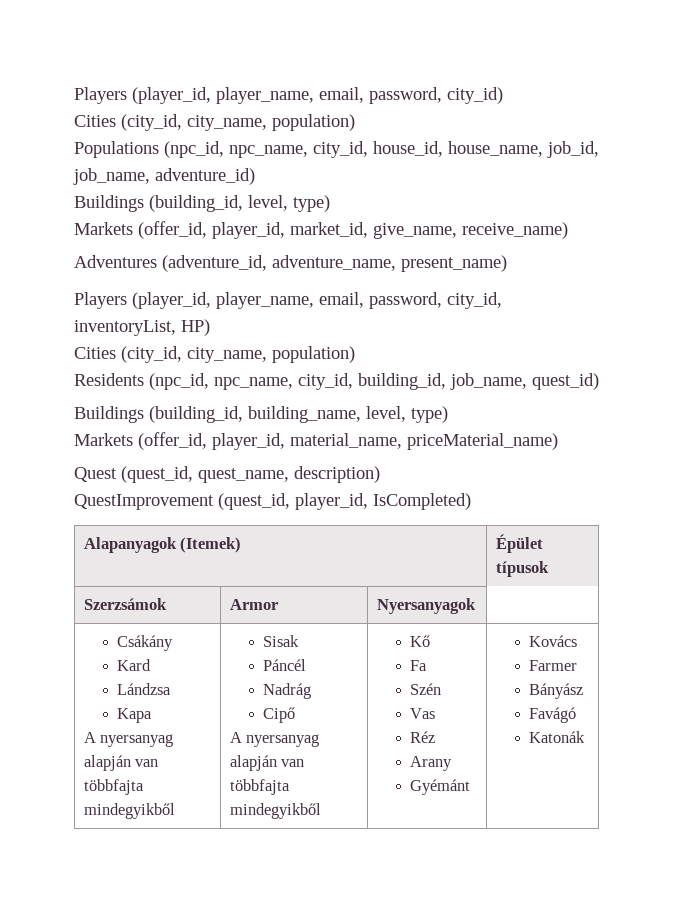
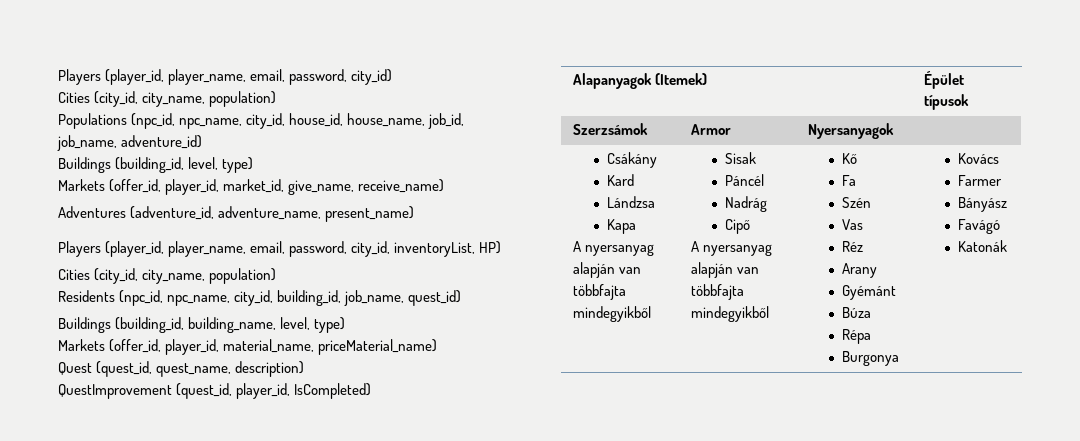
(471, 787) none -> [842,307,872,318] [842,329,872,344] [842,351,900,366] // Búza // Répa // Burgonya

